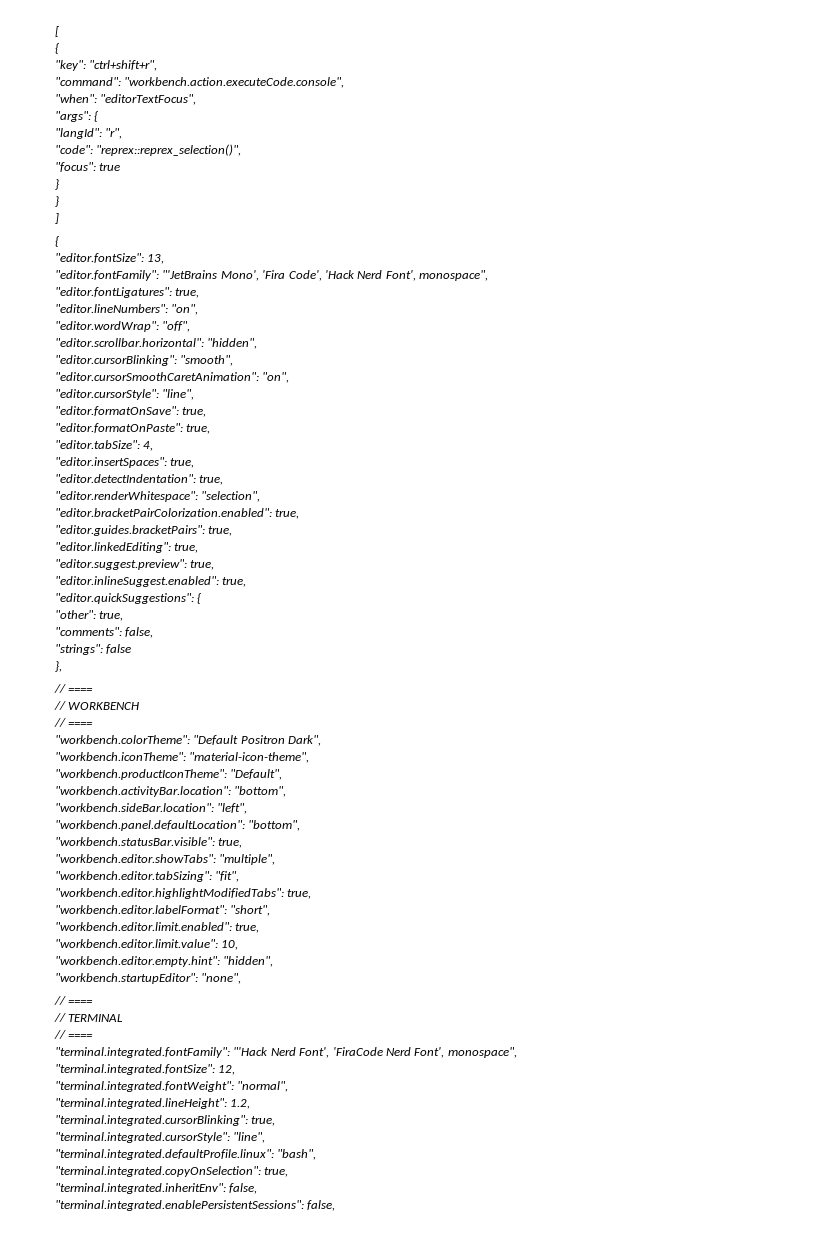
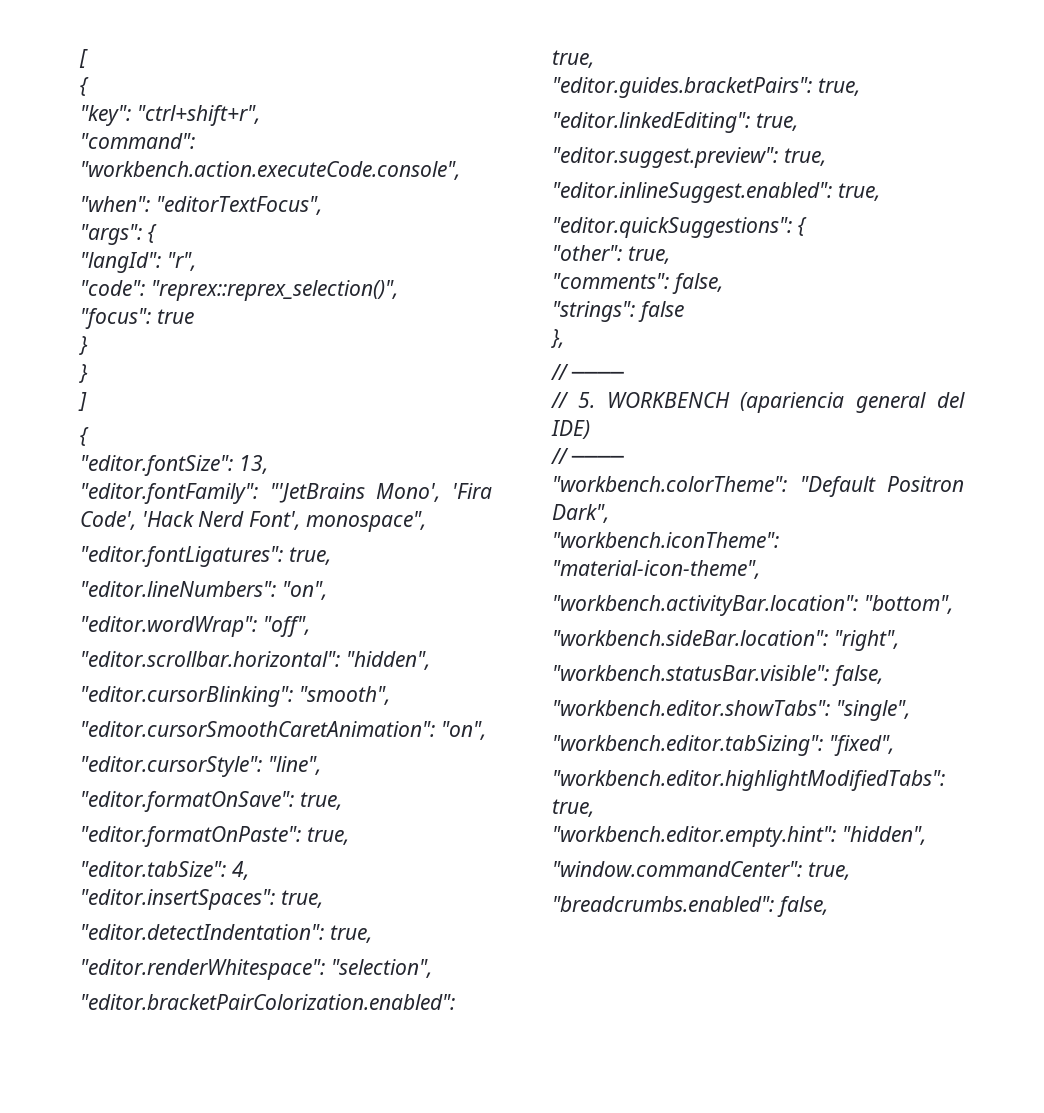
[68,688,94,693] [54,701,66,710] ==== // // -> [570,371,624,380] [551,392,595,408] ──── // // 5.
[54,718,94,727] // // ==== -> [740,392,965,413] [551,420,590,439] [551,448,624,464] (apariencia general del IDE) // // ────
[55,769,283,780] // "workbench.productIconTheme": "Default", -> (760, 569) none
[217,803,248,814] [55,820,301,831] "left", // "workbench.panel.defaultLocation": "bottom", -> [833,630,899,651] "right",
[218,838,243,848] true, -> [831,665,883,686] false,
[219,854,276,865] "multiple", -> [835,700,910,721] "single",
[215,871,240,882] "fit", -> [828,735,894,756] "fixed",
[55,905,271,916] [55,922,260,933] [55,939,239,950] [55,956,274,967] [55,973,242,984] [54,996,94,1005] [54,1013,124,1022] [54,1030,94,1039] [55,1047,517,1058] [55,1064,236,1075] [55,1081,289,1092] [55,1098,251,1109] [55,1115,276,1126] [55,1132,266,1143] [55,1149,317,1160] [55,1166,289,1177] [55,1183,258,1194] [55,1200,336,1211] "workbench.editor.labelFormat": "short", // "workbench.editor.limit.enabled": true, // "workbench.editor.limit.value": 10, // "workbench.editor.empty.hint": "hidden", // "workbench.startupEditor": "none", // // ==== // // TERMINAL // // ==== // "terminal.integrated.fontFamily": "'Hack Nerd Font', 'FiraCode Nerd Font', monospace", // "terminal.integrated.fontSize": 12, // "terminal.integrated.fontWeight": "normal", // "terminal.integrated.lineHeight": 1.2, // "terminal.integrated.cursorBlinking": true, // "terminal.integrated.cursorStyle": "line", // "terminal.integrated.defaultProfile.linux": "bash", // "terminal.integrated.copyOnSelection": true, // "terminal.integrated.inheritEnv": false, // "terminal.integrated.enablePersistentSessions": false, -> [552,826,926,847] [552,861,850,880] [552,896,828,917] "workbench.editor.empty.hint": "hidden", // "window.commandCenter": true, // "breadcrumbs.enabled": false,

